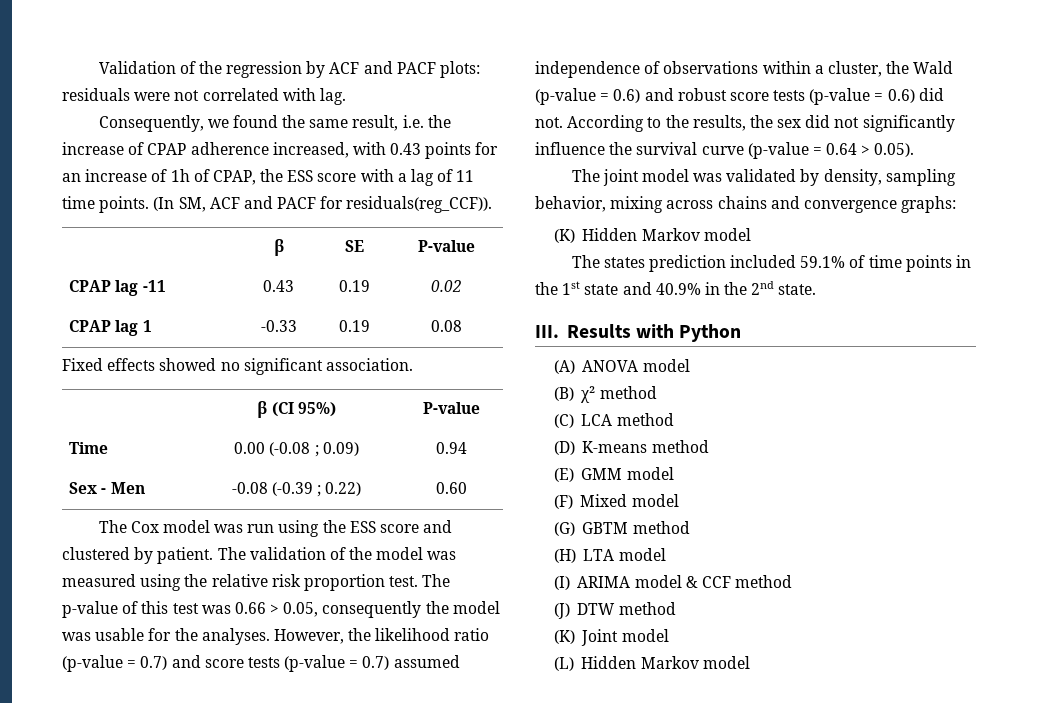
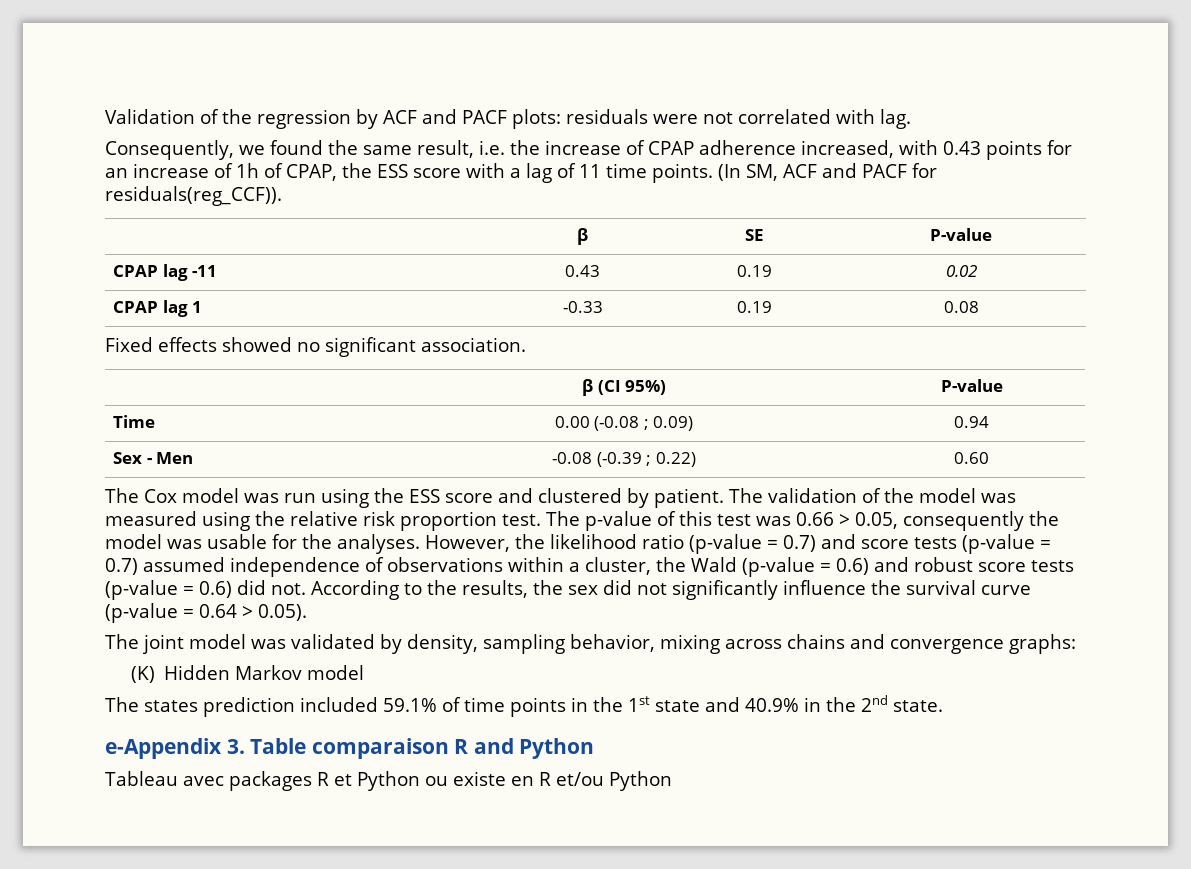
[535,324,742,342] [553,359,690,374] [553,386,657,403] [553,413,674,428] [553,440,709,455] [553,467,674,482] [553,494,679,509] [553,521,690,536] [553,548,666,563] [553,575,793,590] [553,602,676,619] [553,629,669,646] [553,656,750,671] III. Results with Python // (A) ANOVA model // (B) χ² method // (C) LCA method // (D) K-means method // (E) GMM model // (F) Mixed model // (G) GBTM method // (H) LTA model // (I) ARIMA model & CCF method // (J) DTW method // (K) Joint model // (L) Hidden Markov model -> [105,738,595,759] [105,771,672,791] e-Appendix 3. Table comparaison R and Python // Tableau avec packages R et Python ou existe en R et/ou Python

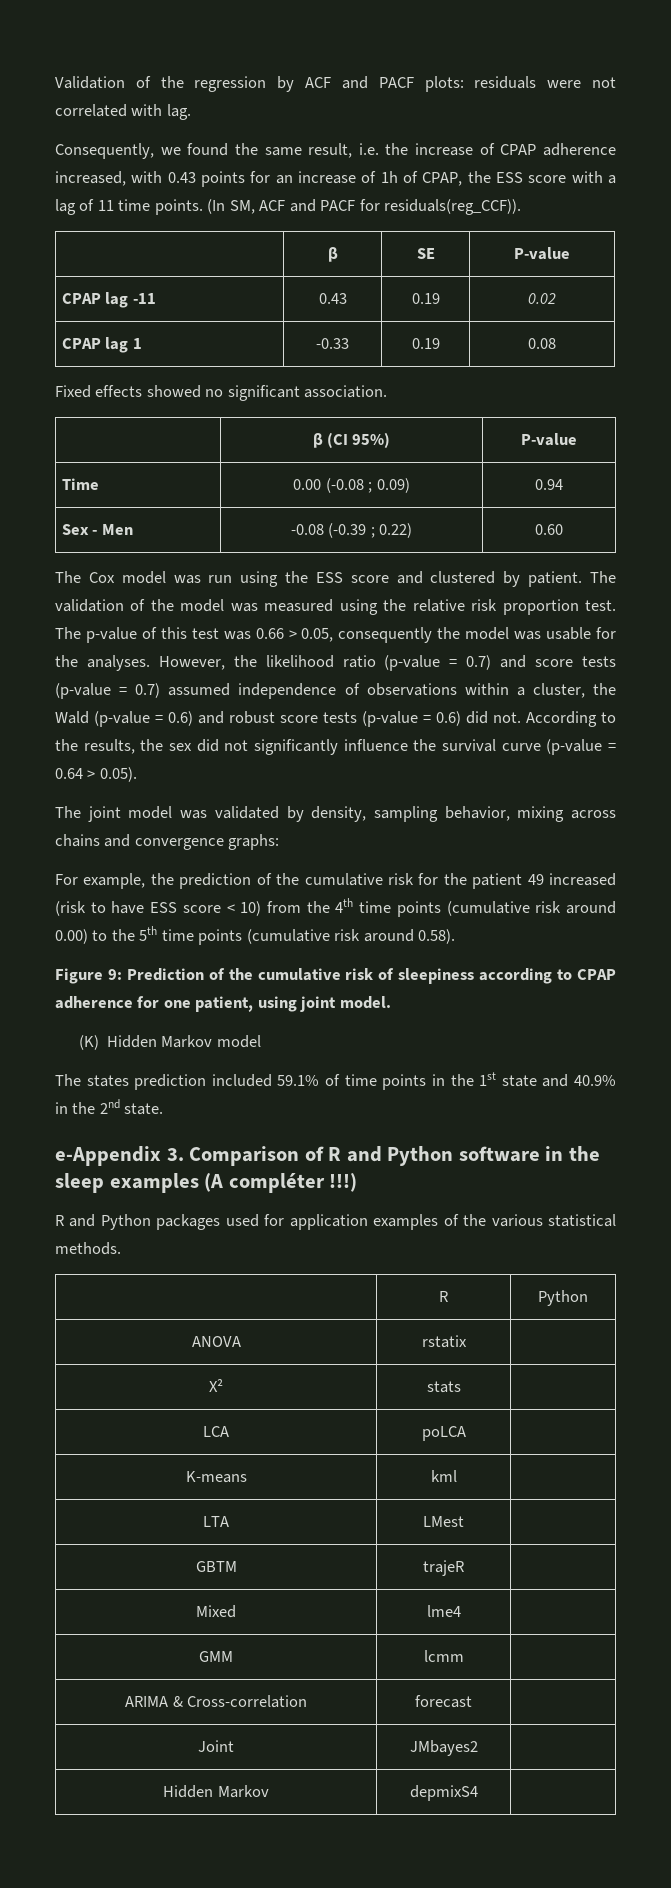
(1076, 644) none -> [55,873,616,889] [55,898,616,917] [55,926,456,945] [55,968,617,984] [55,996,391,1012] // For example, the prediction of the cumulative risk for the patient 49 increased (risk to have ESS score < 10) from the 4th time points (cumulative risk around 0.00) to the 5th time points (cumulative risk around 0.58). // Figure 9: Prediction of the cumulative risk of sleepiness according to CPAP adherence for one patient, using joint model.
[250,738,595,759] [105,771,672,791] Table comparaison R and Python // Tableau avec packages R et Python ou existe en R et/ou Python -> [189,1146,600,1166] [55,1173,358,1193] [55,1214,616,1230] [55,1242,121,1255] [439,1291,448,1302] [538,1290,588,1306] [191,1336,241,1347] [421,1335,467,1348] [209,1379,223,1392] [426,1381,461,1393] [203,1426,229,1437] [421,1426,466,1441] [185,1471,247,1483] [430,1470,457,1482] [203,1516,229,1527] [423,1516,464,1527] [195,1561,237,1572] [423,1560,464,1576] [196,1605,236,1618] [426,1605,461,1617] [199,1651,233,1662] [423,1650,464,1662] [125,1695,307,1708] [415,1695,472,1708] [198,1740,234,1752] [409,1740,478,1756] [163,1785,269,1798] [409,1785,478,1801] Comparison of R and Python software in the sleep examples (A compléter !!!) // R and Python packages used for application examples of the various statistical methods. // | R | Python // ANOVA | rstatix | // Χ² | stats | // LCA | poLCA | // K-means | kml | // LTA | LMest | // GBTM | trajeR | // Mixed | lme4 | // GMM | lcmm | // ARIMA & Cross-correlation | forecast | // Joint | JMbayes2 | // Hidden Markov | depmixS4 |

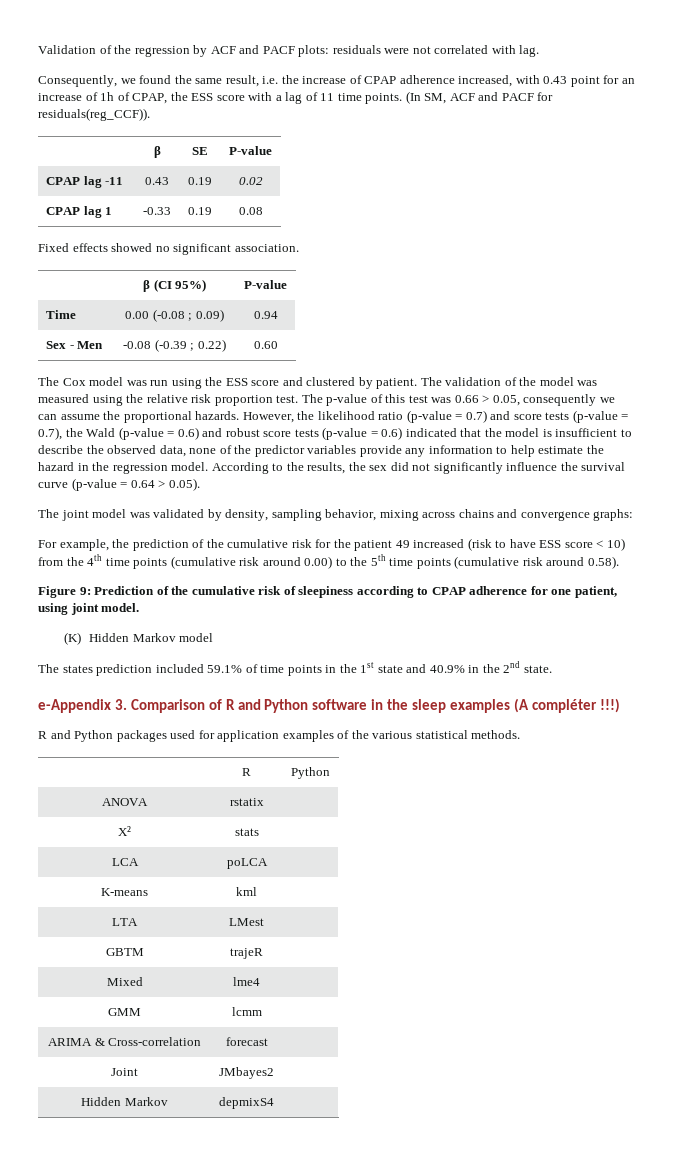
[201,171,246,187] points -> [570,76,600,87] point
[437,627,616,640] [55,655,150,671] the model was usable for the analyses. -> [599,397,615,403] [38,411,240,423] we can assume the proportional hazards.
[135,683,585,699] 0.7) assumed independence of observations within a cluster, -> [38,427,62,440] 0.7),
[466,711,521,724] did not. -> [405,428,632,437] [38,445,604,457] [38,462,209,474] indicated that the model is insufficient to describe the observed data, none of the predictor variables provide any information to help estimate the hazard in the regression model.

